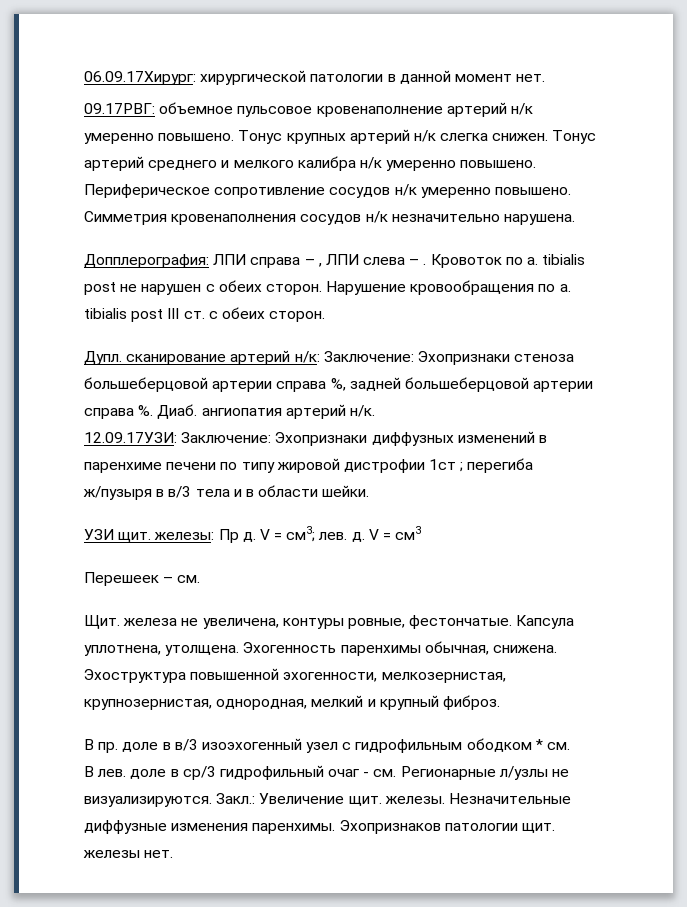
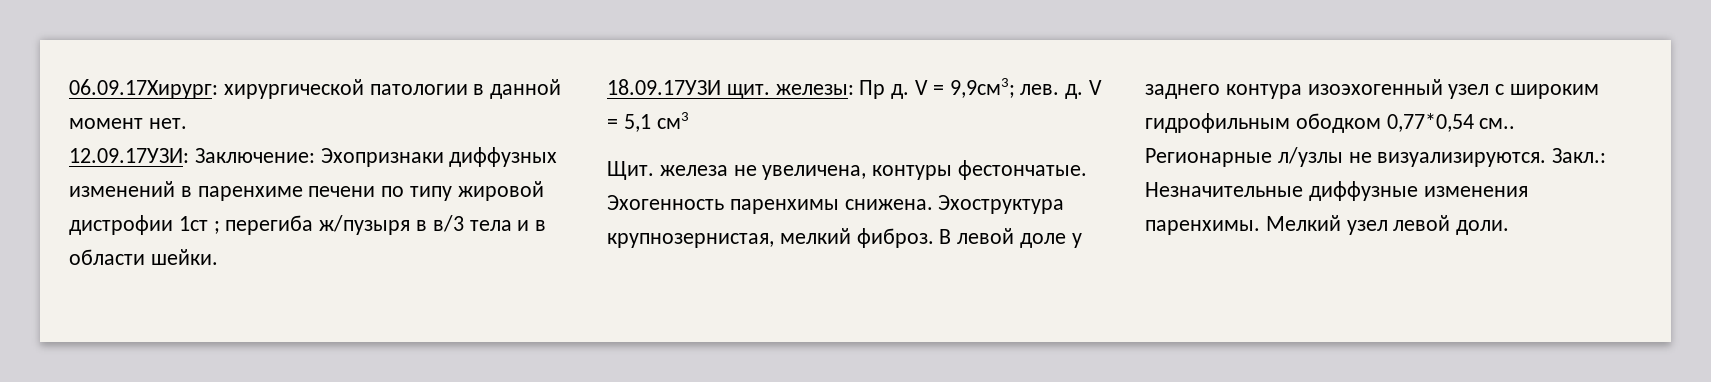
[84,102,533,117] [84,129,597,144] [84,156,537,171] [84,184,571,198] [84,211,575,225] [84,254,586,268] [84,280,571,295] [84,307,326,322] [84,350,575,365] [84,377,594,392] [84,404,375,419] // 09.17РВГ: объемное пульсовое кровенаполнение артерий н/к умеренно повышено. Тонус крупных артерий н/к слегка снижен. Тонус артерий среднего и мелкого калибра н/к умеренно повышено. Периферическое сопротивление сосудов н/к умеренно повышено. Симметрия кровенаполнения сосудов н/к незначительно нарушена. // Допплерография: ЛПИ справа – , ЛПИ слева – . Кровоток по а. tibialis роst не нарушен с обеих сторон. Нарушение кровообращения по а. tibialis роst III ст. с обеих сторон. // Дупл. сканирование артерий н/к: Заключение: Эхопризнаки стеноза большеберцовой артерии справа %, задней большеберцовой артерии справа %. Диаб. ангиопатия артерий н/к. -> (187, 123) none
[84,529,114,540] УЗИ -> [607,79,721,95] 18.09.17УЗИ
[286,526,316,542] см3; -> [949,78,1015,98] 9,9см3;
(392, 536) none -> [623,114,651,132] 5,1
[84,572,201,586] // Перешеек – см. -> (689, 120) none
[347,615,575,629] [84,645,240,656] ровные, фестончатые. Капсула уплотнена, утолщена. -> [958,160,1088,180] фестончатые.
[424,641,489,655] обычная, -> (839, 206) none
[190,668,506,683] [84,695,500,710] [84,739,198,753] повышенной эхогенности, мелкозернистая, крупнозернистая, однородная, мелкий и крупный фиброз. // В пр. доле в в/3 -> [607,228,1082,248] [1145,84,1302,99] крупнозернистая, мелкий фиброз. В левой доле у заднего контура
(352, 746) none -> [1510,84,1600,99] широким
[535,739,571,750] [84,765,397,780] * см. // В лев. доле в ср/3 гидрофильный очаг - см. -> [1386,113,1516,132] 0,77*0,54 см..
[259,793,445,806] Увеличение щит. железы. -> (1607, 155) none
[339,820,555,834] [83,850,174,858] Эхопризнаков патологии щит. железы нет. -> [1265,215,1510,235] Мелкий узел левой доли.

